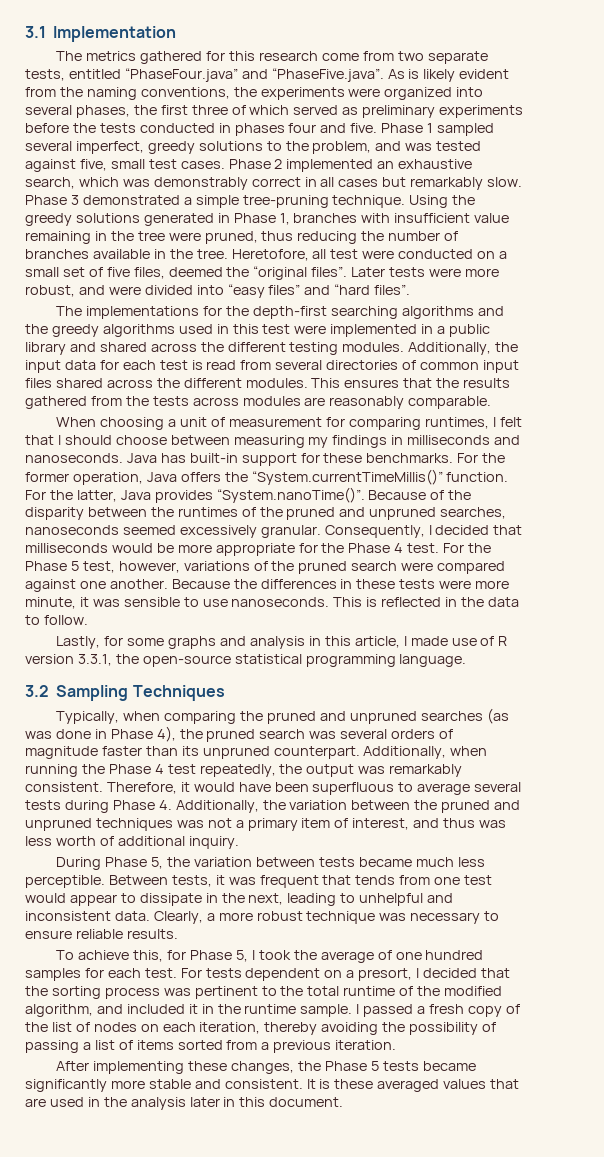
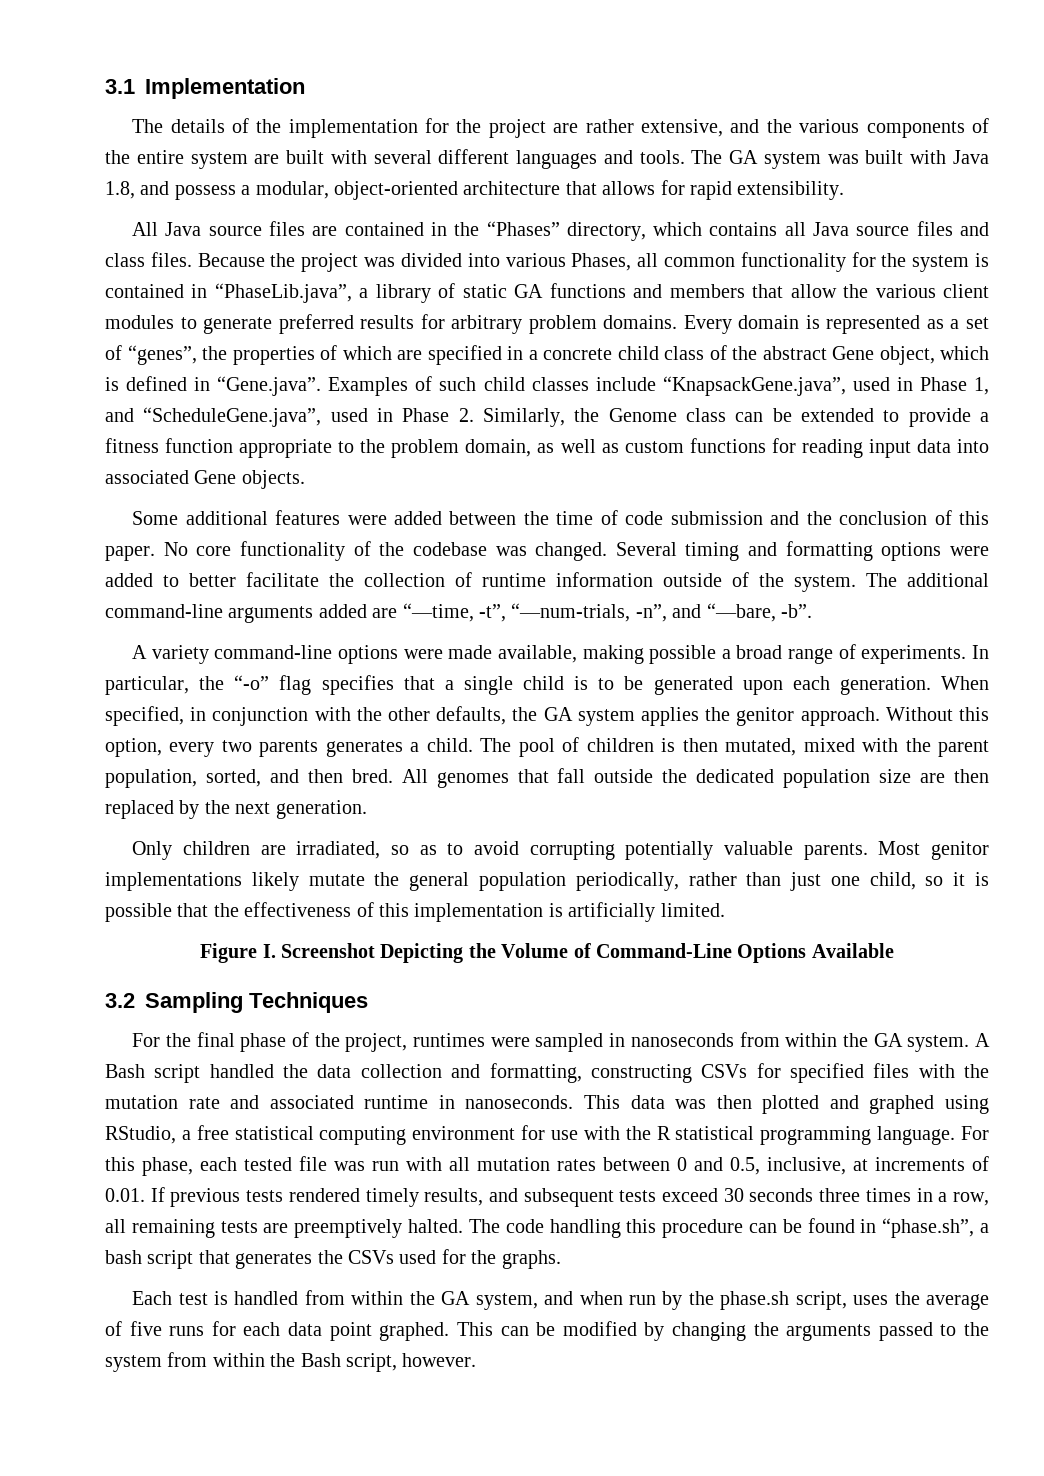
[86,51,488,64] [25,68,510,82] [25,87,484,100] [25,105,524,118] [25,123,495,136] [25,141,482,154] [25,159,473,172] [25,177,523,190] [25,195,476,208] [25,213,510,226] [25,231,459,244] [25,249,508,261] [25,266,499,280] [25,284,411,298] [56,306,504,319] [25,324,491,337] [25,342,519,355] [25,360,519,373] [25,378,511,388] [25,396,492,409] [56,417,522,430] [25,435,521,448] [25,453,506,466] [25,469,509,485] [25,487,472,503] [25,507,507,520] [25,525,523,538] [25,543,492,556] [25,561,506,574] [25,579,510,592] [25,597,519,609] [25,615,88,625] [56,636,508,649] [25,654,467,667] [25,685,225,701] [56,708,509,724] [25,726,454,742] [25,746,488,759] [25,764,463,777] [25,782,522,795] [25,800,521,813] [25,818,507,831] [25,836,239,849] [56,857,485,870] [25,875,493,888] [25,893,454,906] [25,911,500,924] [25,929,178,939] [56,950,484,963] [25,968,510,981] [25,986,503,999] [25,1004,520,1017] [25,1022,497,1035] [25,1040,397,1053] [56,1061,476,1074] [25,1079,520,1092] [25,1097,344,1110] metrics gathered for this research come from two separate tests, entitled “PhaseFour.java” and “PhaseFive.java”. As is likely evident from the naming conventions, the experiments were organized into several phases, the first three of which served as preliminary experiments before the tests conducted in phases four and five. Phase 1 sampled several imperfect, greedy solutions to the problem, and was tested against five, small test cases. Phase 2 implemented an exhaustive search, which was demonstrably correct in all cases but remarkably slow. Phase 3 demonstrated a simple tree-pruning technique. Using the greedy solutions generated in Phase 1, branches with insufficient value remaining in the tree were pruned, thus reducing the number of branches available in the tree. Heretofore, all test were conducted on a small set of five files, deemed the “original files”. Later tests were more robust, and were divided into “easy files” and “hard files”. // The implementations for the depth-first searching algorithms and the greedy algorithms used in this test were implemented in a public library and shared across the different testing modules. Additionally, the input data for each test is read from several directories of common input files shared across the different modules. This ensures that the results gathered from the tests across modules are reasonably comparable. // When choosing a unit of measurement for comparing runtimes, I felt that I should choose between measuring my findings in milliseconds and nanoseconds. Java has built-in support for these benchmarks. For the former operation, Java offers the “System.currentTimeMillis()” function. For the latter, Java provides “System.nanoTime()”. Because of the disparity between the runtimes of the pruned and unpruned searches, nanoseconds seemed excessively granular. Consequently, I decided that milliseconds would be more appropriate for the Phase 4 test. For the Phase 5 test, however, variations of the pruned search were compared against one another. Because the differences in these tests were more minute, it was sensible to use nanoseconds. This is reflected in the data to follow. // Lastly, for some graphs and analysis in this article, I made use of R version 3.3.1, the open-source statistical programming language. // 3.2 Sampling Techniques // Typically, when comparing the pruned and unpruned searches (as was done in Phase 4), the pruned search was several orders of magnitude faster than its unpruned counterpart. Additionally, when running the Phase 4 test repeatedly, the output was remarkably consistent. Therefore, it would have been superfluous to average several tests during Phase 4. Additionally, the variation between the pruned and unpruned techniques was not a primary item of interest, and thus was less worth of additional inquiry. // During Phase 5, the variation between tests became much less perceptible. Between tests, it was frequent that tends from one test would appear to dissipate in the next, leading to unhelpful and inconsistent data. Clearly, a more robust technique was necessary to ensure reliable results. // To achieve this, for Phase 5, I took the average of one hundred samples for each test. For tests dependent on a presort, I decided that the sorting process was pertinent to the total runtime of the modified algorithm, and included it in the runtime sample. I passed a fresh copy of the list of nodes on each iteration, thereby avoiding the possibility of passing a list of items sorted from a previous iteration. // After implementing these changes, the Phase 5 tests became significantly more stable and consistent. It is these averaged values that are used in the analysis later in this document. -> [170,118,990,138] [105,149,989,169] [105,180,845,200] [132,221,989,241] [105,252,989,272] [105,283,989,303] [105,314,989,334] [105,345,989,365] [105,376,989,396] [105,407,990,427] [105,438,989,458] [105,470,305,489] [132,510,989,525] [105,541,989,561] [105,572,989,592] [105,603,812,623] [132,644,989,664] [105,675,989,695] [105,706,990,726] [105,737,990,757] [105,768,989,788] [105,800,367,819] [132,841,989,860] [105,872,990,891] [105,902,725,922] [200,943,894,963] [105,992,368,1013] [132,1032,990,1052] [105,1063,990,1083] [105,1095,989,1114] [105,1125,990,1145] [105,1156,989,1176] [105,1187,990,1207] [105,1218,989,1238] [105,1249,561,1269] [132,1290,990,1310] [105,1321,989,1341] [105,1352,477,1372] details of the implementation for the project are rather extensive, and the various components of the entire system are built with several different languages and tools. The GA system was built with Java 1.8, and possess a modular, object-oriented architecture that allows for rapid extensibility. // All Java source files are contained in the “Phases” directory, which contains all Java source files and class files. Because the project was divided into various Phases, all common functionality for the system is contained in “PhaseLib.java”, a library of static GA functions and members that allow the various client modules to generate preferred results for arbitrary problem domains. Every domain is represented as a set of “genes”, the properties of which are specified in a concrete child class of the abstract Gene object, which is defined in “Gene.java”. Examples of such child classes include “KnapsackGene.java”, used in Phase 1, and “ScheduleGene.java”, used in Phase 2. Similarly, the Genome class can be extended to provide a fitness function appropriate to the problem domain, as well as custom functions for reading input data into associated Gene objects. // Some additional features were added between the time of code submission and the conclusion of this paper. No core functionality of the codebase was changed. Several timing and formatting options were added to better facilitate the collection of runtime information outside of the system. The additional command-line arguments added are “—time, -t”, “—num-trials, -n”, and “—bare, -b”. // A variety command-line options were made available, making possible a broad range of experiments. In particular, the “-o” flag specifies that a single child is to be generated upon each generation. When specified, in conjunction with the other defaults, the GA system applies the genitor approach. Without this option, every two parents generates a child. The pool of children is then mutated, mixed with the parent population, sorted, and then bred. All genomes that fall outside the dedicated population size are then replaced by the next generation. // Only children are irradiated, so as to avoid corrupting potentially valuable parents. Most genitor implementations likely mutate the general population periodically, rather than just one child, so it is possible that the effectiveness of this implementation is artificially limited. // Figure I. Screenshot Depicting the Volume of Command-Line Options Available // 3.2 Sampling Techniques // For the final phase of the project, runtimes were sampled in nanoseconds from within the GA system. A Bash script handled the data collection and formatting, constructing CSVs for specified files with the mutation rate and associated runtime in nanoseconds. This data was then plotted and graphed using RStudio, a free statistical computing environment for use with the R statistical programming language. For this phase, each tested file was run with all mutation rates between 0 and 0.5, inclusive, at increments of 0.01. If previous tests rendered timely results, and subsequent tests exceed 30 seconds three times in a row, all remaining tests are preemptively halted. The code handling this procedure can be found in “phase.sh”, a bash script that generates the CSVs used for the graphs. // Each test is handled from within the GA system, and when run by the phase.sh script, uses the average of five runs for each data point graphed. This can be modified by changing the arguments passed to the system from within the Bash script, however.

